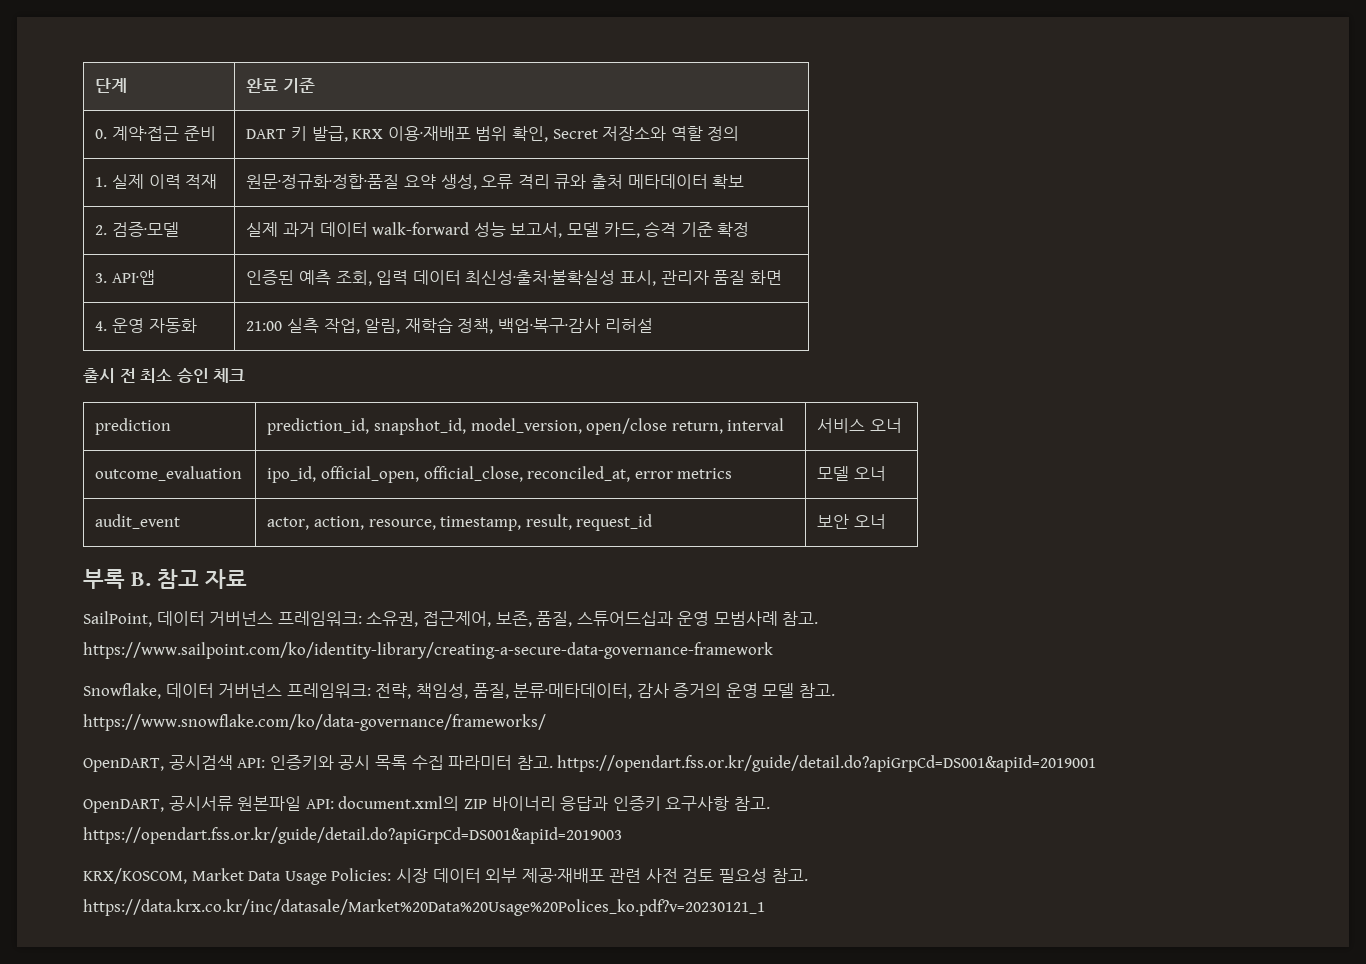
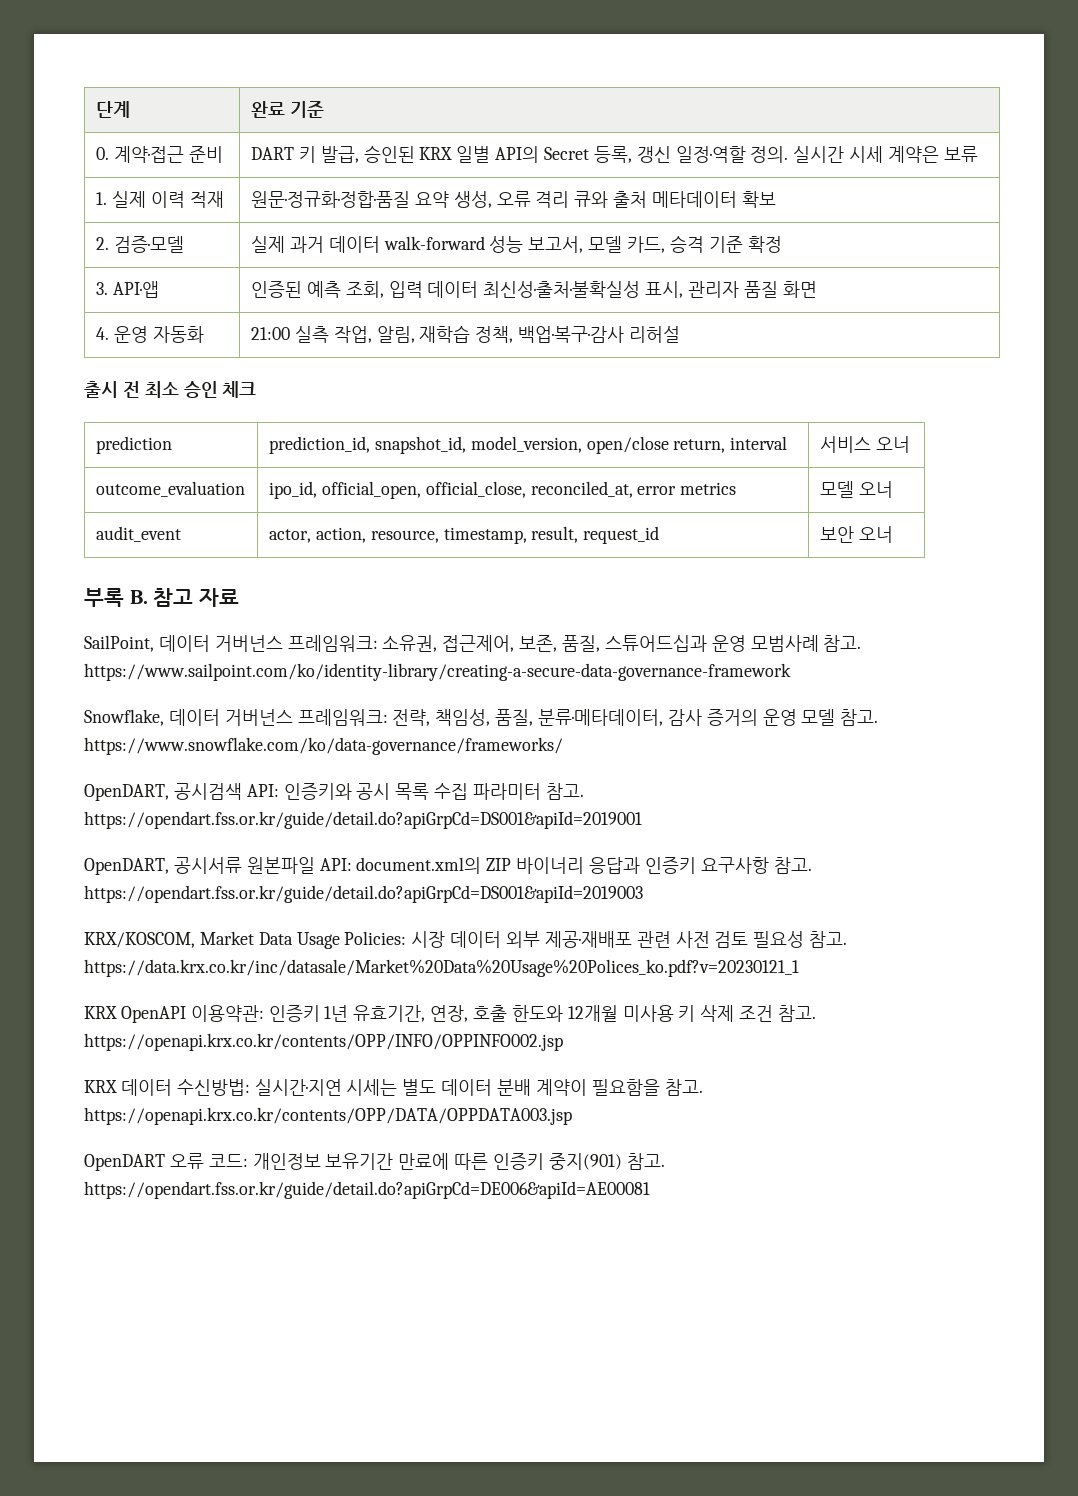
[352,126,740,142] KRX 이용·재배포 범위 확인, Secret 저장소와 역할 정의 -> [363,145,978,163] 승인된 KRX 일별 API의 Secret 등록, 갱신 일정·역할 정의. 실시간 시세 계약은 보류
(765, 907) none -> [84,1005,817,1023] [84,1033,563,1051] [84,1079,703,1096] [84,1107,572,1125] [84,1153,665,1171] [84,1181,650,1199] // KRX OpenAPI 이용약관: 인증키 1년 유효기간, 연장, 호출 한도와 12개월 미사용 키 삭제 조건 참고. https://openapi.krx.co.kr/contents/OPP/INFO/OPPINFO002.jsp // KRX 데이터 수신방법: 실시간·지연 시세는 별도 데이터 분배 계약이 필요함을 참고. https://openapi.krx.co.kr/contents/OPP/DATA/OPPDATA003.jsp // OpenDART 오류 코드: 개인정보 보유기간 만료에 따른 인증키 중지(901) 참고. https://opendart.fss.or.kr/guide/detail.do?apiGrpCd=DE006&apiId=AE00081

